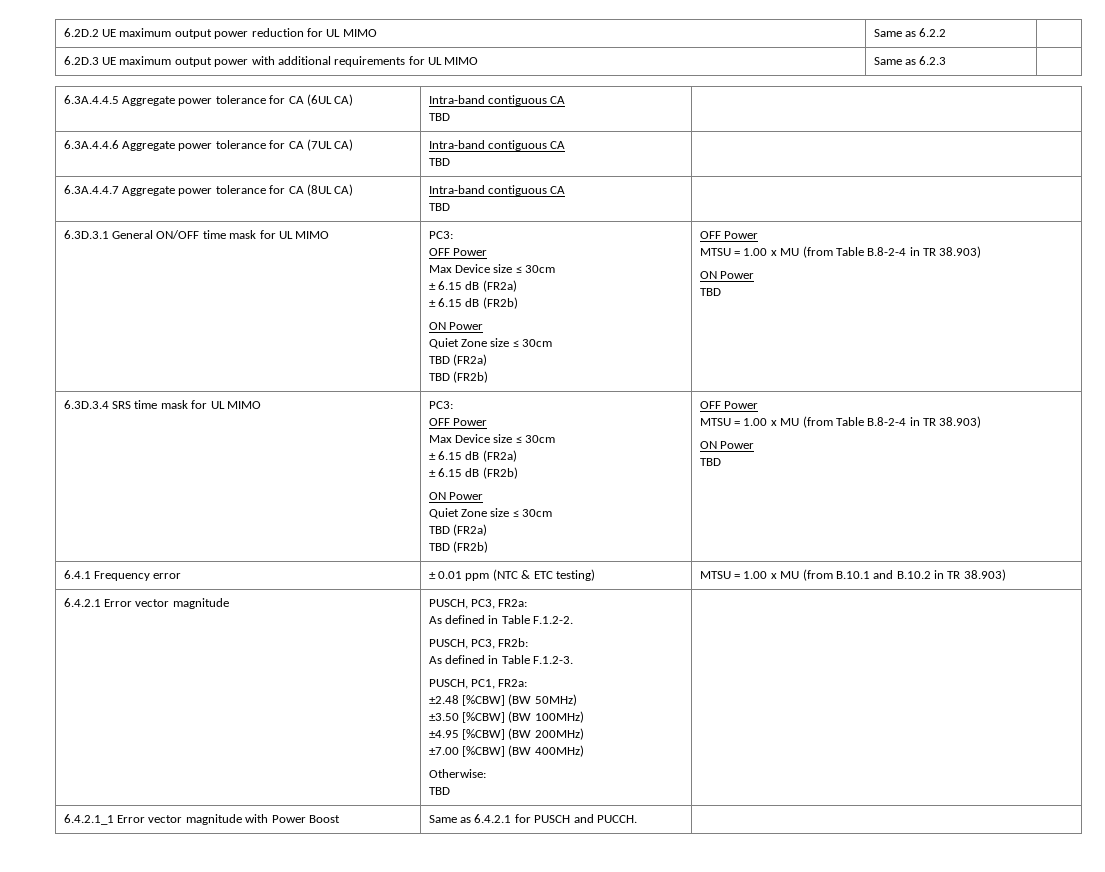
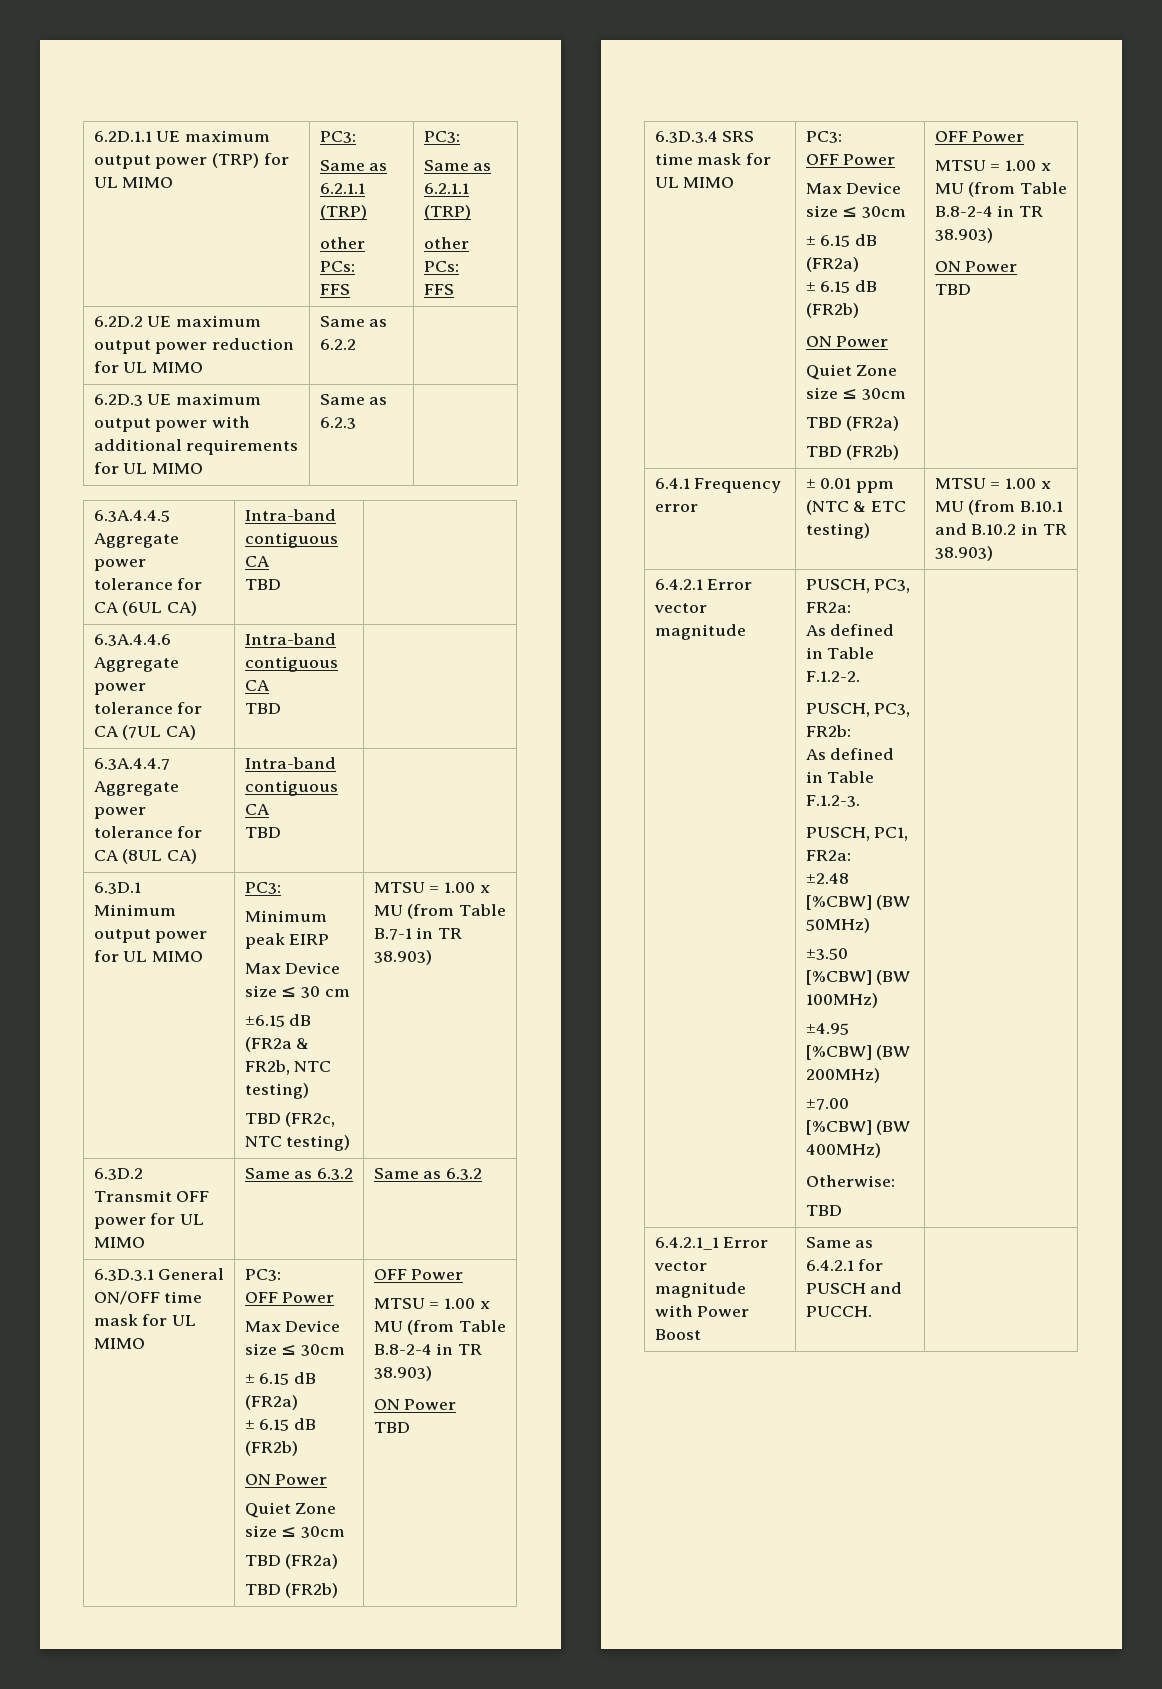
(63, 32) none -> [93,130,271,142] [93,153,289,169] [93,177,174,188] [319,131,356,143] [319,160,388,171] [319,183,365,194] [319,205,367,220] [319,237,365,249] [319,261,355,272] [319,284,350,295] [423,131,460,143] [423,160,492,171] [423,183,469,194] [423,205,471,220] [423,237,469,249] [423,261,459,272] [423,284,454,295] 6.2D.1.1 UE maximum output power (TRP) for UL MIMO | PC3: // Same as 6.2.1.1 (TRP) // other PCs: // FFS | PC3: // Same as 6.2.1.1 (TRP) // other PCs: // FFS //
(450, 207) none -> [93,882,141,894] [93,904,176,916] [93,929,208,943] [93,950,204,962] [244,882,281,894] [244,910,327,922] [244,933,330,949] [244,962,341,974] [244,985,350,998] [244,1014,312,1027] [244,1037,310,1052] [244,1060,332,1075] [244,1083,309,1099] [244,1112,336,1127] [244,1135,351,1151] [373,882,490,893] [373,904,507,919] [373,927,463,940] [373,950,432,965] [93,1168,143,1180] [93,1190,210,1202] [93,1213,205,1229] [93,1237,145,1248] [244,1168,354,1180] [373,1168,483,1180] // 6.3D.1 Minimum output power for UL MIMO | PC3: // Minimum peak EIRP // Max Device size ≤ 30 cm // ±6.15 dB (FR2a & FR2b, NTC testing) // TBD (FR2c, NTC testing) | MTSU = 1.00 x MU (from Table B.7-1 in TR 38.903) // 6.3D.2 Transmit OFF power for UL MIMO | Same as 6.3.2 | Same as 6.3.2

